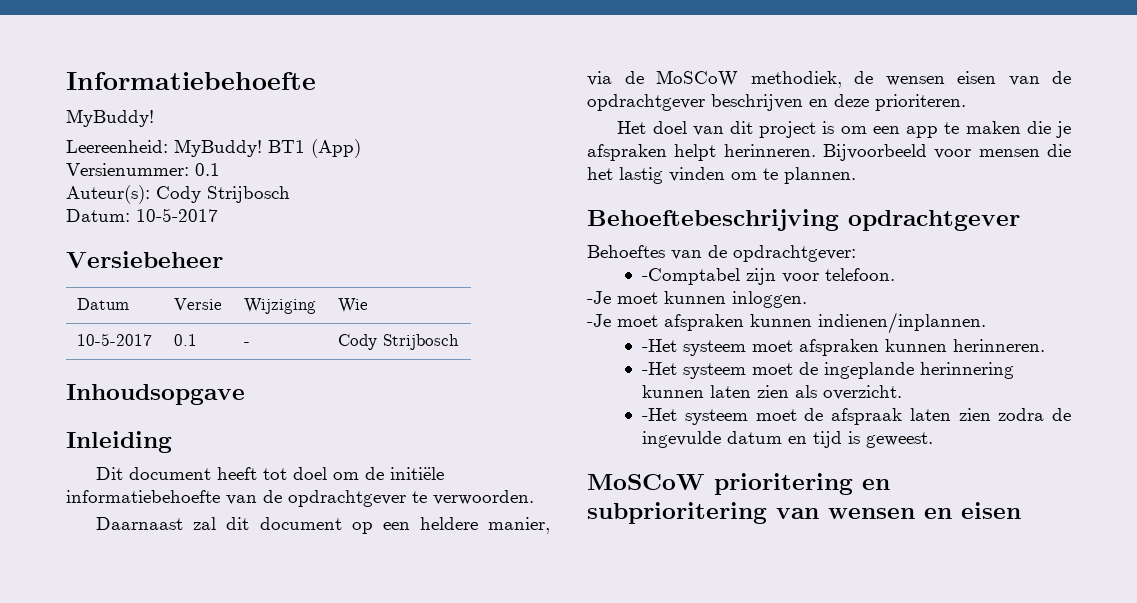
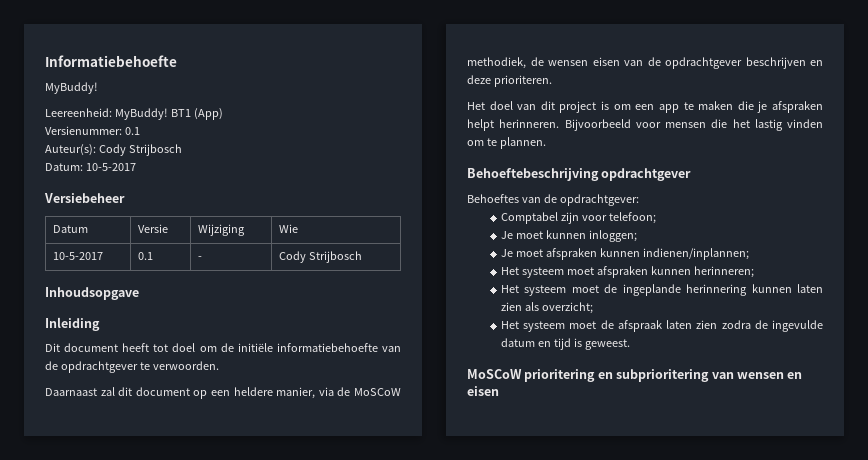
[642,268,741,285] -Comptabel -> [500,212,558,224] Comptabel
[825,268,896,281] [587,291,807,308] [587,312,986,334] [642,339,678,352] telefoon. // -Je moet kunnen inloggen. // -Je moet afspraken kunnen indienen/inplannen. // -Het -> [608,212,656,224] [500,230,637,242] [500,248,749,260] [500,267,519,275] telefoon; // Je moet kunnen inloggen; // Je moet afspraken kunnen indienen/inplannen; // Het
[953,339,1046,352] [642,362,678,375] herinneren. // -Het -> [693,266,754,278] [500,285,519,293] herinneren; // Het
[823,385,903,400] [642,408,678,421] overzicht. // -Het -> [541,302,593,314] [500,321,519,329] overzicht; // Het

